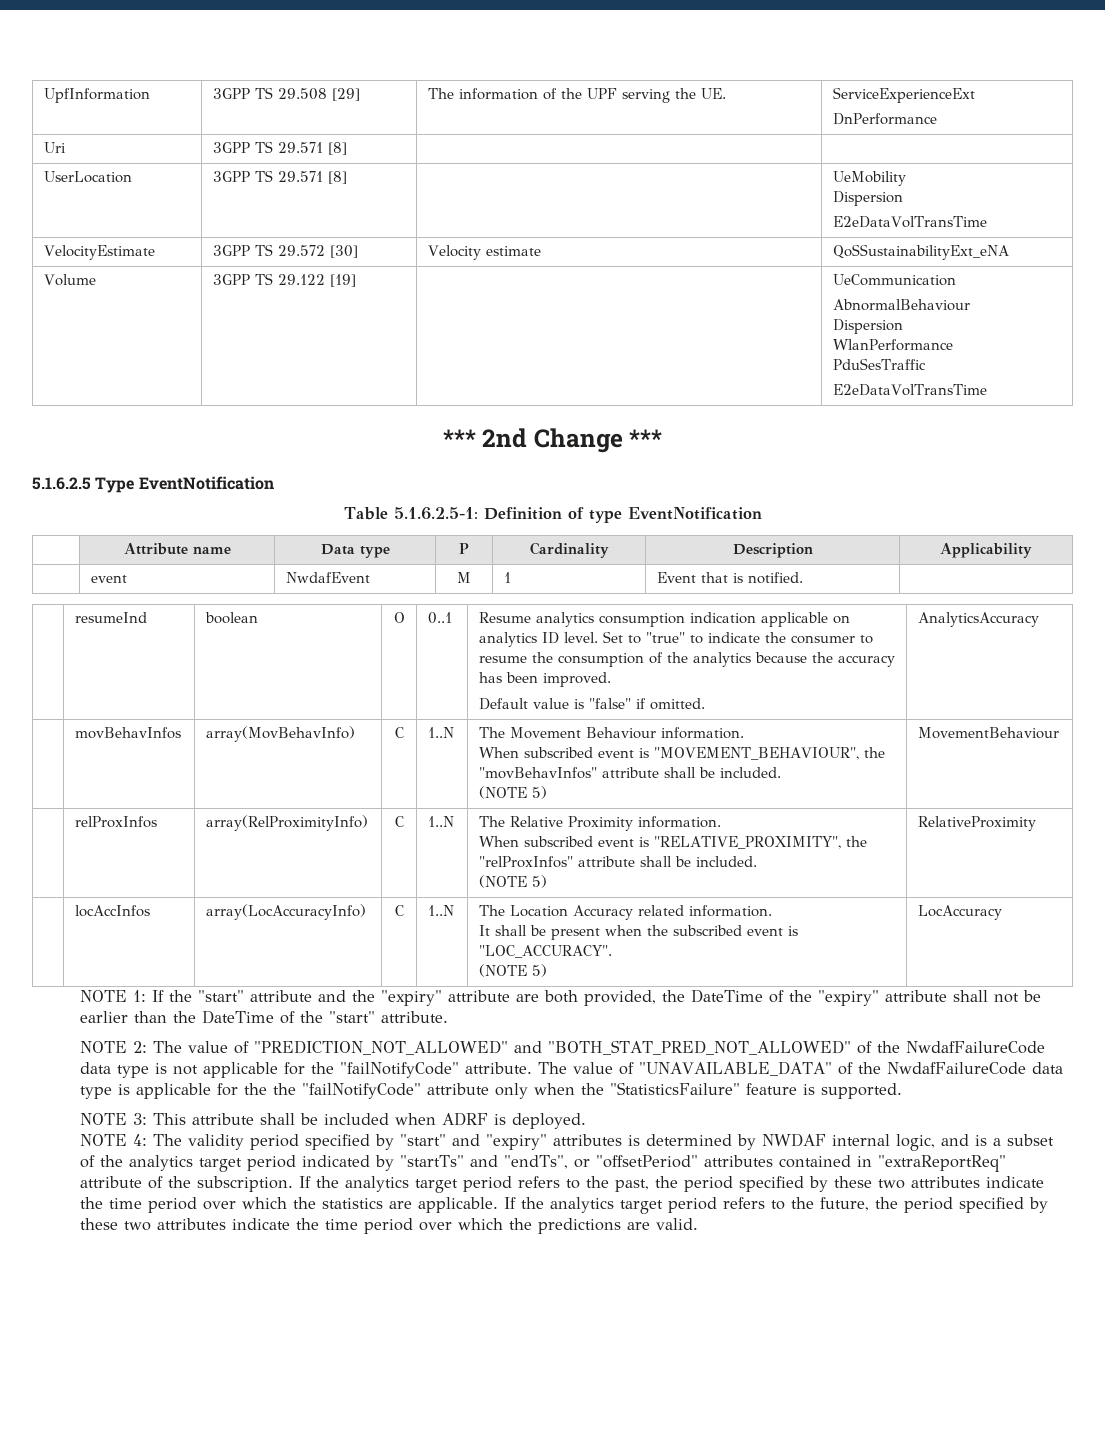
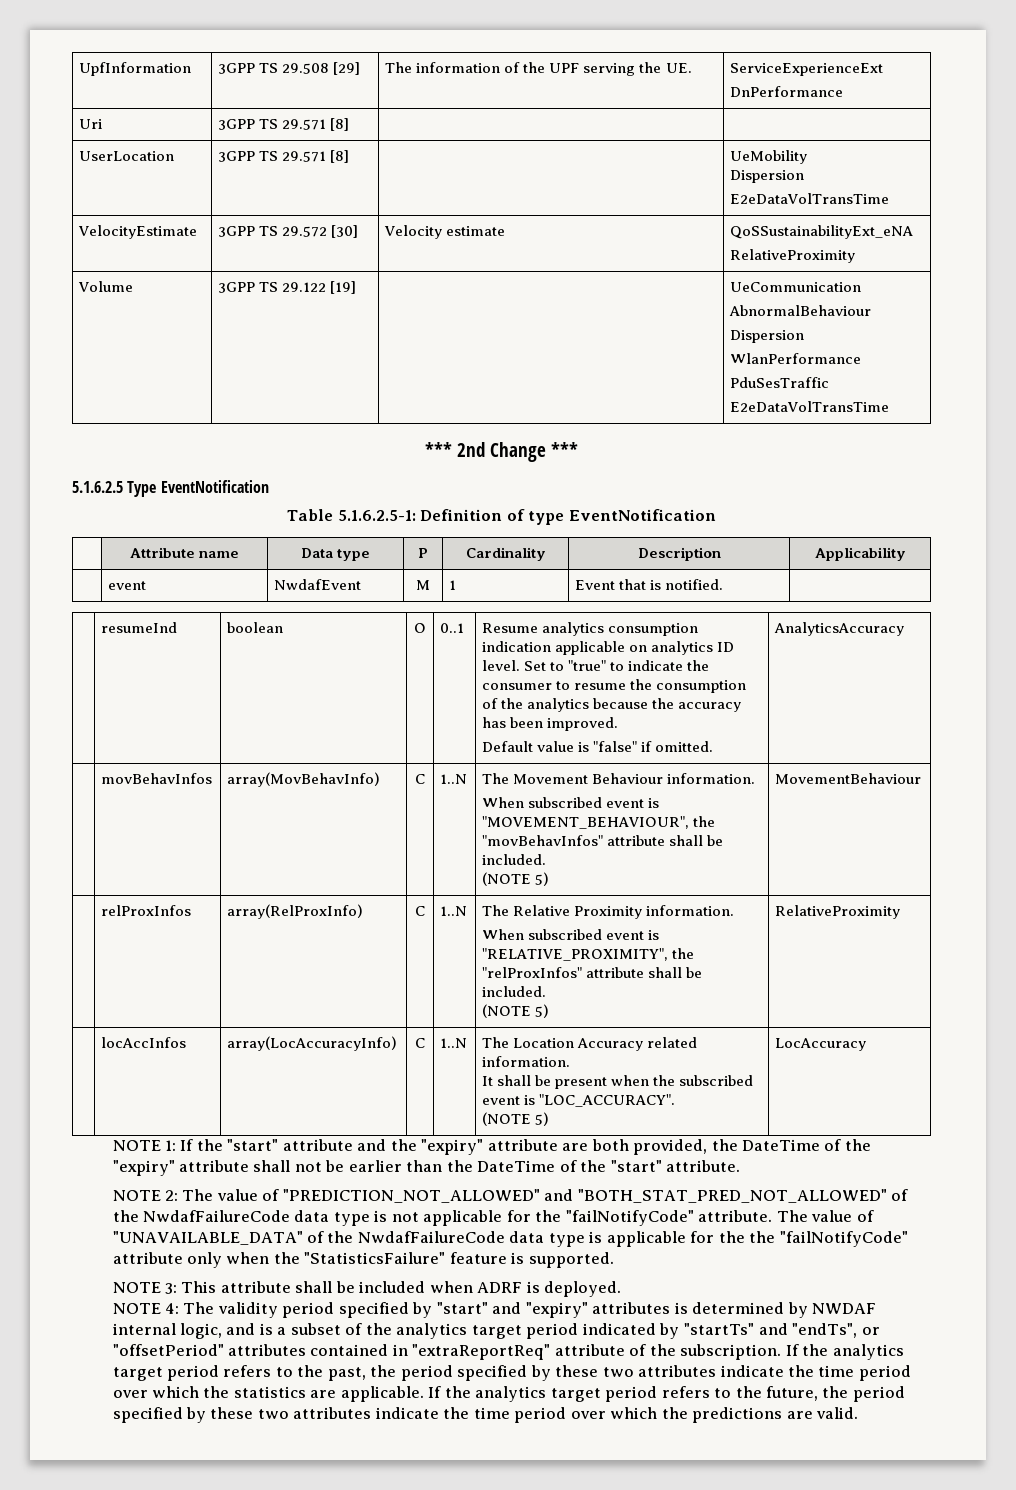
(1009, 252) none -> [730,249,856,263] // RelativeProximity
[205,815,368,831] array(RelProximityInfo) -> [227,904,364,919] array(RelProxInfo)

